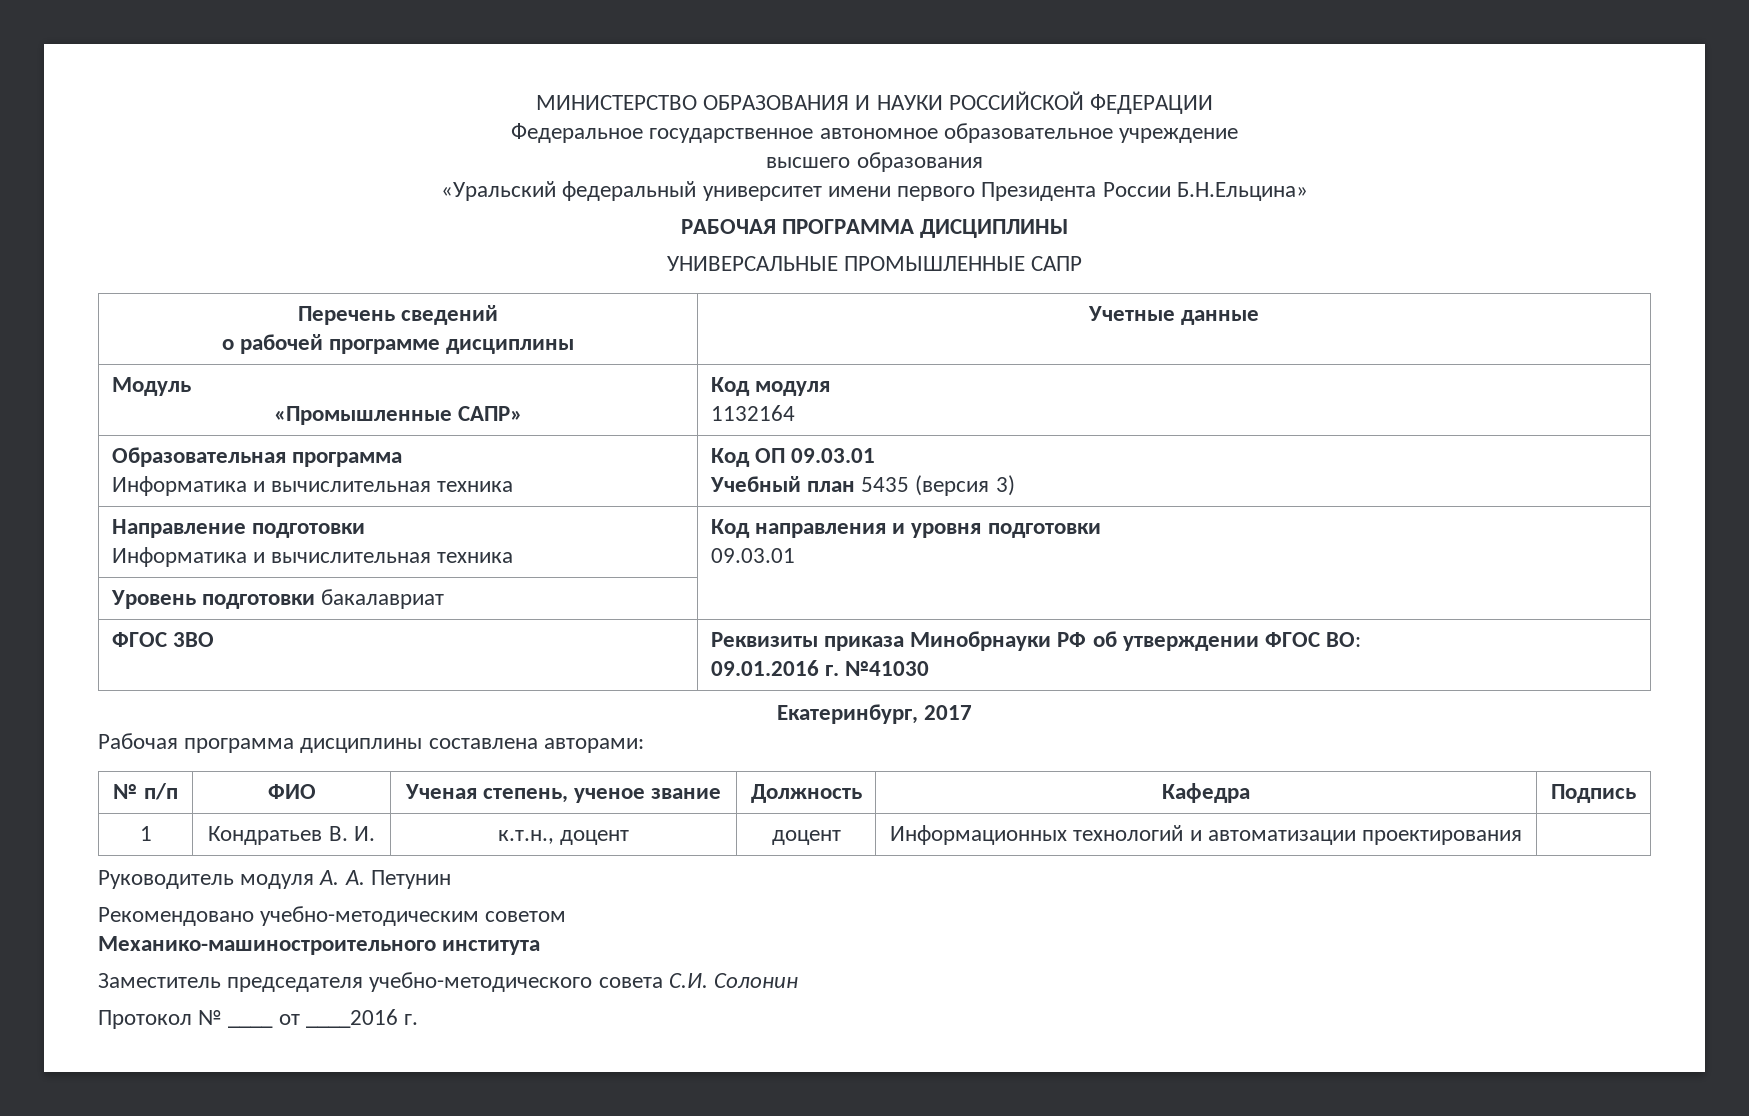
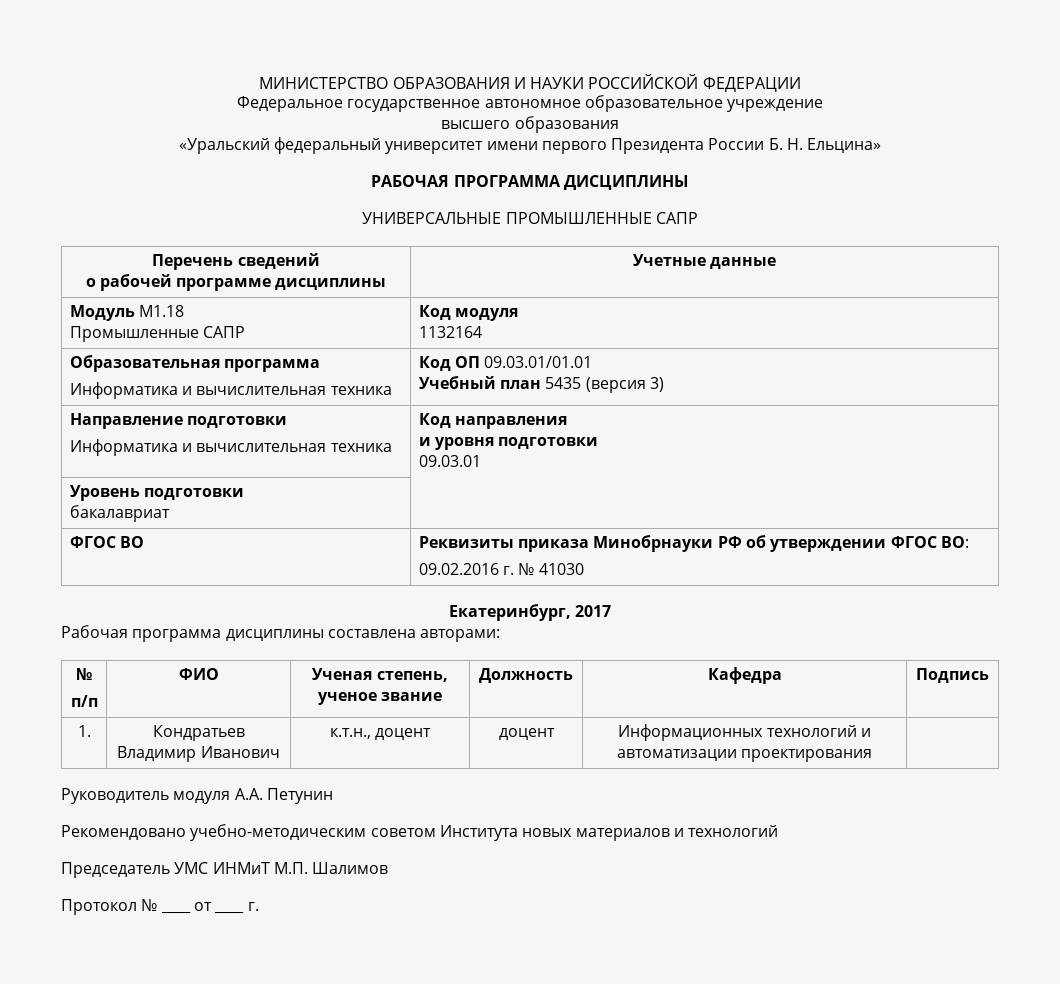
[1176,182,1308,201] Б.Н.Ельцина» -> [768,138,882,153] Б. Н. Ельцина»
[273,406,523,425] // «Промышленные САПР» -> [138,305,184,317] [69,326,245,342] М1.18 // Промышленные САПР
[791,448,876,463] 09.03.01 -> [484,356,593,368] 09.03.01/01.01
(886, 530) none -> (567, 422) //
(315, 601) none -> (244, 494) //
[172,632,214,647] 3ВО -> [119,536,144,548] ВО
[710,660,930,676] 09.01.2016 г. №41030 -> [418,563,584,575] 09.02.2016 г. № 41030
(138, 791) none -> (92, 674) //
[139,826,152,841] 1 -> [77,725,91,737] 1.
[328,826,375,841] В. И. -> [117,746,280,762] Владимир Иванович
[319,870,365,885] А. А. -> [234,788,263,800] А.А.
[98,936,541,955] [98,972,799,992] // Механико-машиностроительного института // Заместитель председателя учебно-методического совета С.И. Солонин -> [439,825,779,841] [61,862,389,878] Института новых материалов и технологий // Председатель УМС ИНМиТ М.П. Шалимов
[305,1009,398,1028] ____2016 -> [214,911,245,914] ____

